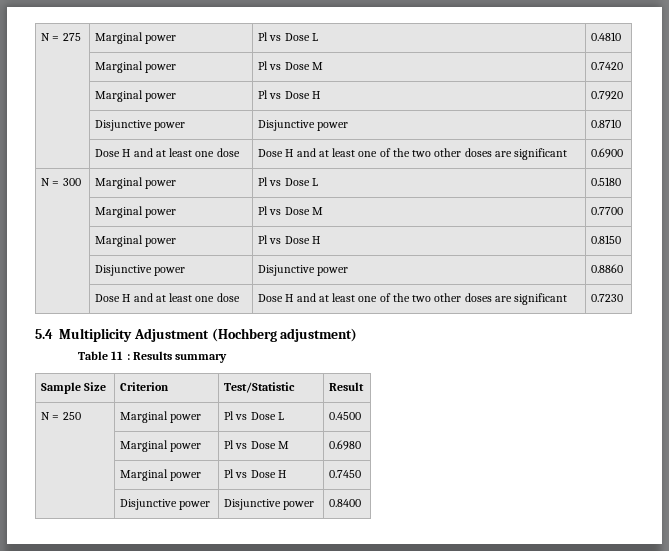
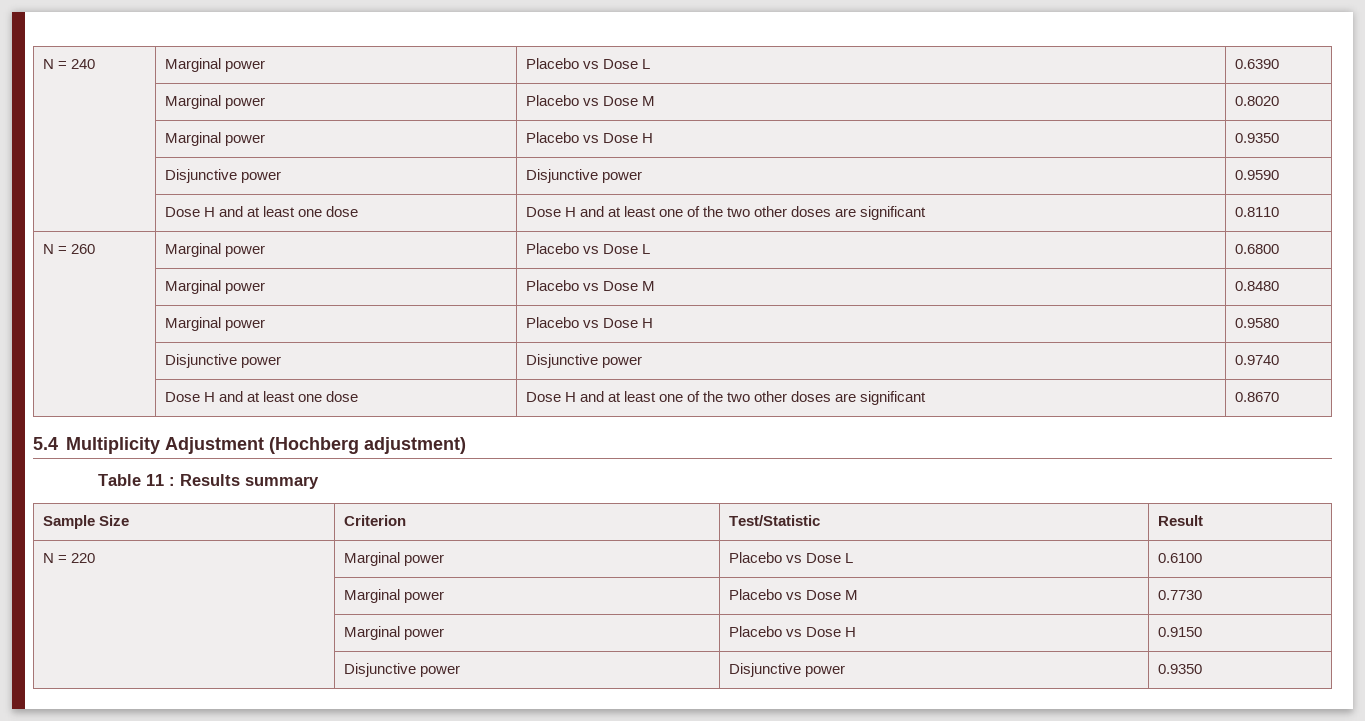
[41,33,81,41] [95,32,177,44] [258,32,318,41] [591,32,622,41] [95,61,177,73] [258,61,323,70] [591,62,624,70] [95,90,177,102] [258,90,320,99] [591,91,624,100] [95,120,186,131] [258,120,349,131] [591,119,622,128] N = 275 | Marginal power | Pl vs Dose L | 0.4810 // | Marginal power | Pl vs Dose M | 0.7420 // | Marginal power | Pl vs Dose H | 0.7920 // | Disjunctive power | Disjunctive power | 0.8710 -> [42,59,95,69] [164,58,265,72] [525,58,650,69] [1234,59,1279,69] [164,95,265,109] [525,95,655,106] [1234,96,1279,106] [164,132,265,146] [525,132,653,143] [1234,133,1279,143] [164,169,281,183] [525,169,642,183] [1234,170,1279,180] N = 240 | Marginal power | Placebo vs Dose L | 0.6390 // | Marginal power | Placebo vs Dose M | 0.8020 // | Marginal power | Placebo vs Dose H | 0.9350 // | Disjunctive power | Disjunctive power | 0.9590
[591,148,624,158] [41,178,81,186] [95,177,177,189] [258,177,318,186] [591,177,622,186] [95,206,177,218] [258,206,323,215] [591,207,624,215] [95,235,177,247] [258,235,320,244] [591,235,622,244] [95,265,186,276] [258,265,349,276] [591,264,624,273] 0.6900 // N = 300 | Marginal power | Pl vs Dose L | 0.5180 // | Marginal power | Pl vs Dose M | 0.7700 // | Marginal power | Pl vs Dose H | 0.8150 // | Disjunctive power | Disjunctive power | 0.8860 -> [1234,207,1279,217] [42,244,95,254] [164,243,265,257] [525,243,650,254] [1234,244,1279,254] [164,280,265,294] [525,280,655,291] [1234,281,1279,291] [164,317,265,331] [525,317,653,328] [1234,318,1279,328] [164,354,281,368] [525,354,642,368] [1234,355,1279,365] 0.8110 // N = 260 | Marginal power | Placebo vs Dose L | 0.6800 // | Marginal power | Placebo vs Dose M | 0.8480 // | Marginal power | Placebo vs Dose H | 0.9580 // | Disjunctive power | Disjunctive power | 0.9740
[591,294,624,302] 0.7230 -> [1234,392,1279,402] 0.8670
[62,412,81,420] [120,411,202,423] [224,411,284,420] [329,412,362,420] [120,440,202,452] [224,440,289,449] [329,440,362,450] [120,469,202,481] [224,469,286,478] [329,470,362,478] [120,499,211,510] [224,499,315,510] [329,499,362,507] 250 | Marginal power | Pl vs Dose L | 0.4500 // | Marginal power | Pl vs Dose M | 0.6980 // | Marginal power | Pl vs Dose H | 0.7450 // | Disjunctive power | Disjunctive power | 0.8400 -> [70,553,95,563] [343,552,444,566] [728,552,853,563] [1157,553,1202,563] [343,589,444,603] [728,589,858,600] [1157,590,1202,600] [343,626,444,640] [728,626,856,637] [1157,627,1202,637] [343,663,460,677] [728,663,845,677] [1157,664,1202,674] 220 | Marginal power | Placebo vs Dose L | 0.6100 // | Marginal power | Placebo vs Dose M | 0.7730 // | Marginal power | Placebo vs Dose H | 0.9150 // | Disjunctive power | Disjunctive power | 0.9350

